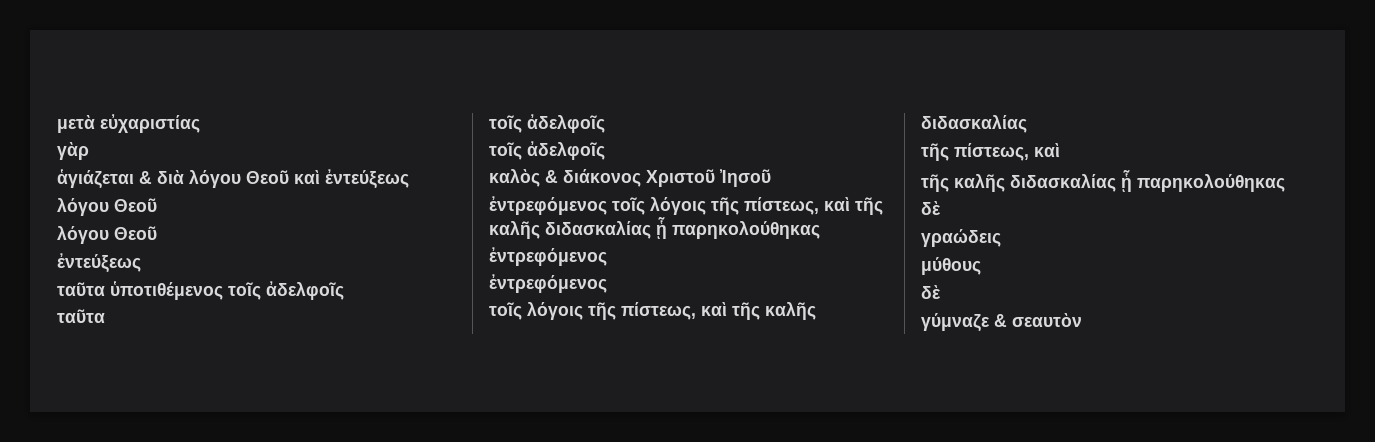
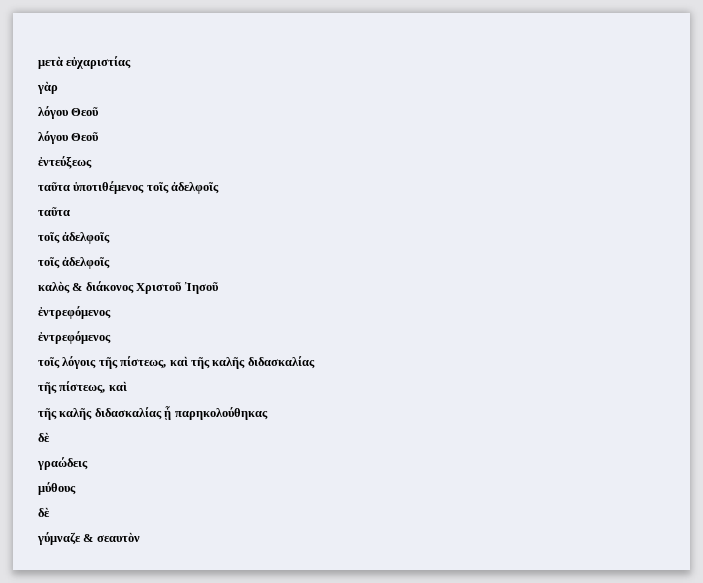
[57,169,409,189] // ἁγιάζεται & διὰ λόγου Θεοῦ καὶ ἐντεύξεως -> (58, 87) none
[489,196,883,215] [489,217,820,239] // ἐντρεφόμενος τοῖς λόγοις τῆς πίστεως, καὶ τῆς καλῆς διδασκαλίας ᾗ παρηκολούθηκας -> (219, 288) none

